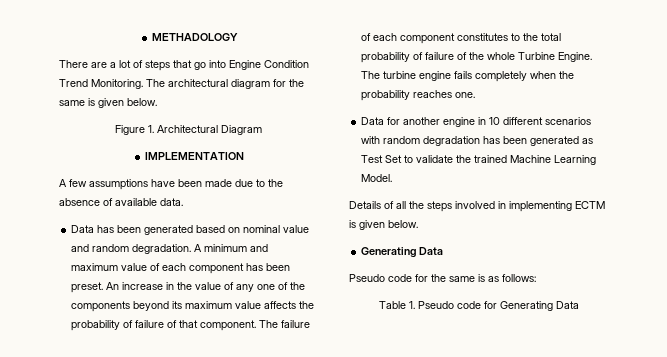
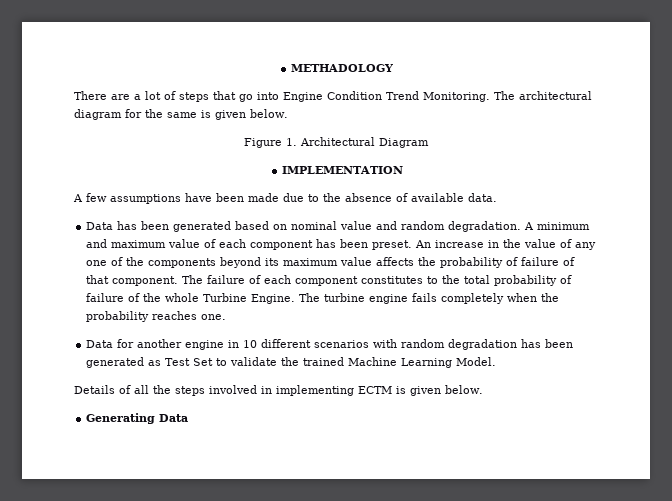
[349,274,536,282] [378,301,579,311] // Pseudo code for the same is as follows: // Table 1. Pseudo code for Generating Data -> (189, 418) none

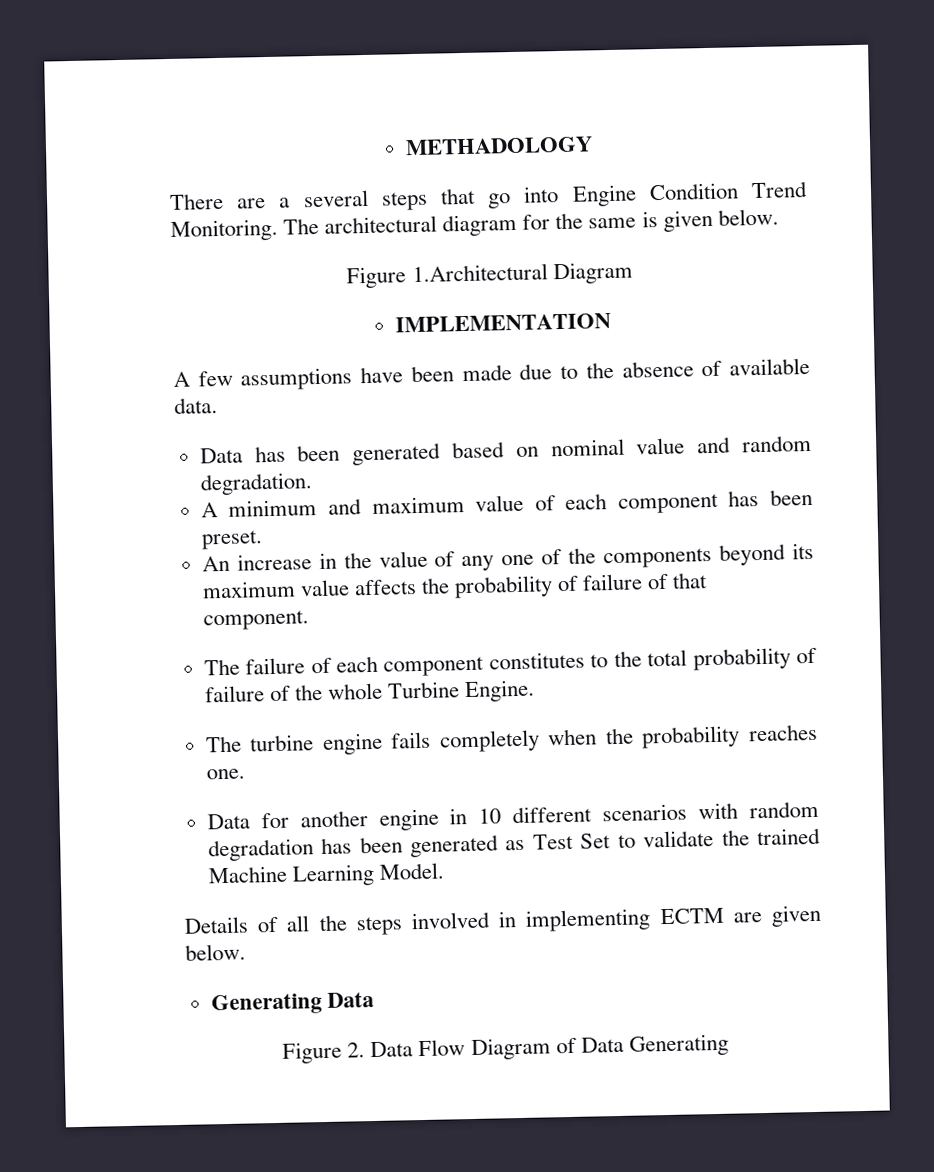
[145,91,176,100] lot of -> [302,189,369,208] several
[286,137,375,146] 1. Architectural -> [411,263,548,283] 1.Architectural
(522, 226) none -> (313, 484) //
(413, 245) none -> (263, 540) //
(179, 281) none -> (309, 620) //
(296, 299) none -> (536, 691) //
[396,386,406,394] is -> [732,912,762,923] are
(189, 418) none -> [282,1033,729,1064] // Figure 2. Data Flow Diagram of Data Generating

